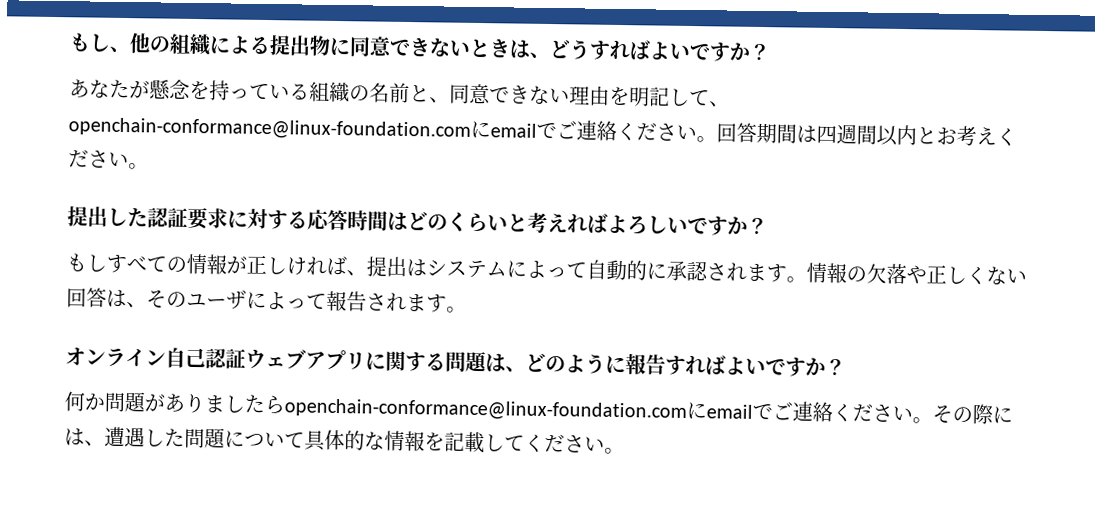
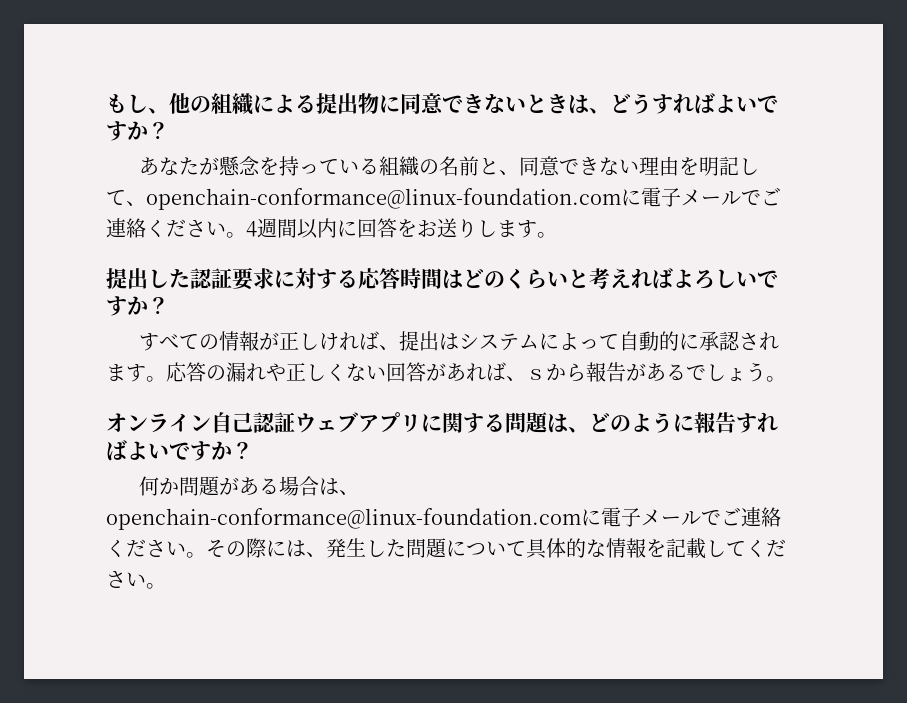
[490,120,1017,147] [68,149,129,168] emailでご連絡ください。回答期間は四週間以内とお考えください -> [641,187,781,207] [106,218,537,239] 電子メールでご連絡ください。4週間以内に回答をお送りします
[66,253,107,272] もし -> (169, 306) none
[806,262,907,285] 情報の欠落 -> [166,362,266,382] 応答の漏れ
[106,289,447,313] は、そのユーザによって報告されます -> [426,362,766,382] があれば、ｓから報告があるでしょう
[184,393,753,422] りましたらopenchain-conformance@linux-foundation.comにemail -> [259,476,360,496] [106,507,701,530] る場合は、openchain-conformance@linux-foundation.comに電子メール
[104,426,145,448] 遭遇 -> [326,538,366,558] 発生

